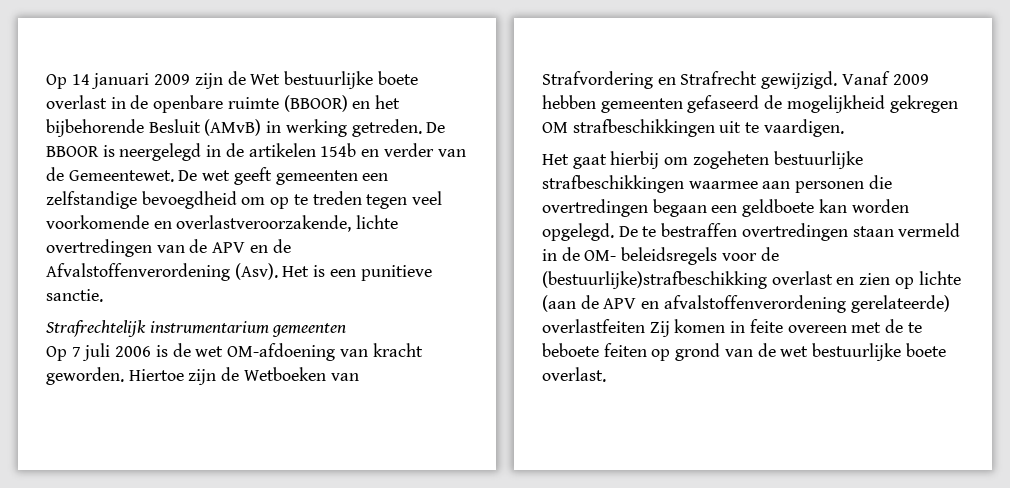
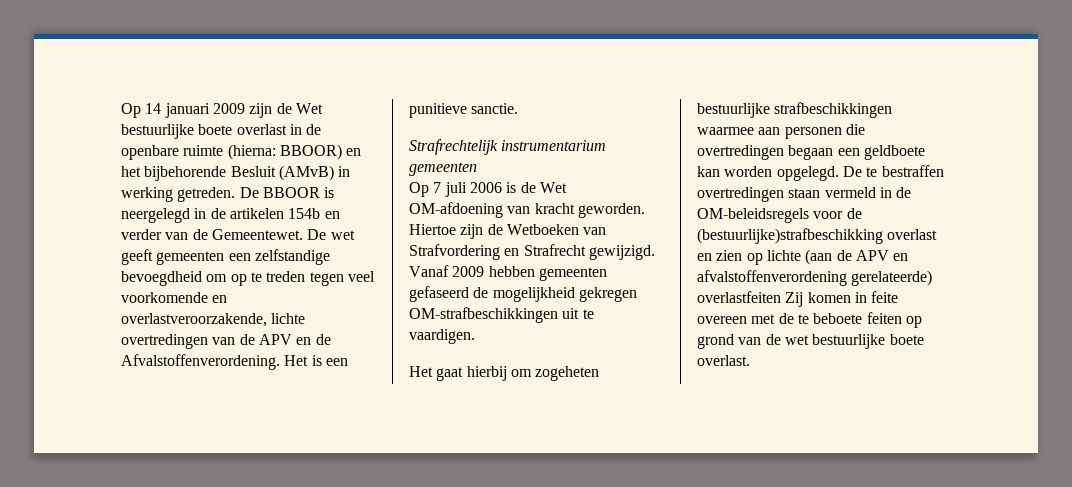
[283,95,348,112] (BBOOR) -> [227,144,342,160] (hierna: BBOOR)
[46,263,278,281] Afvalstoffenverordening (Asv). -> [121,354,280,370] Afvalstoffenverordening.
[195,346,224,357] wet -> [539,182,567,193] Wet
[542,119,715,137] OM strafbeschikkingen -> [409,307,558,323] OM-strafbeschikkingen
[584,247,718,265] OM- beleidsregels -> [697,208,809,223] OM-beleidsregels

